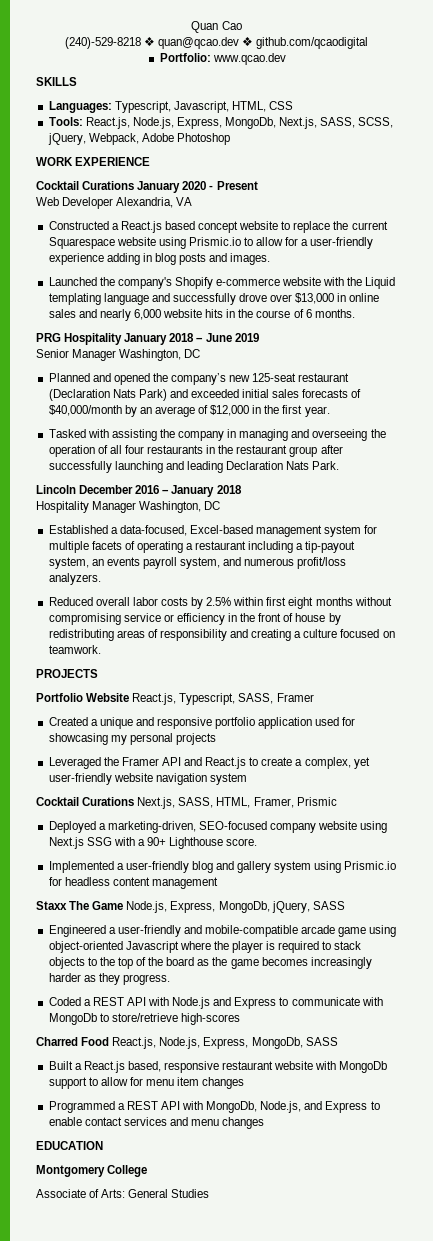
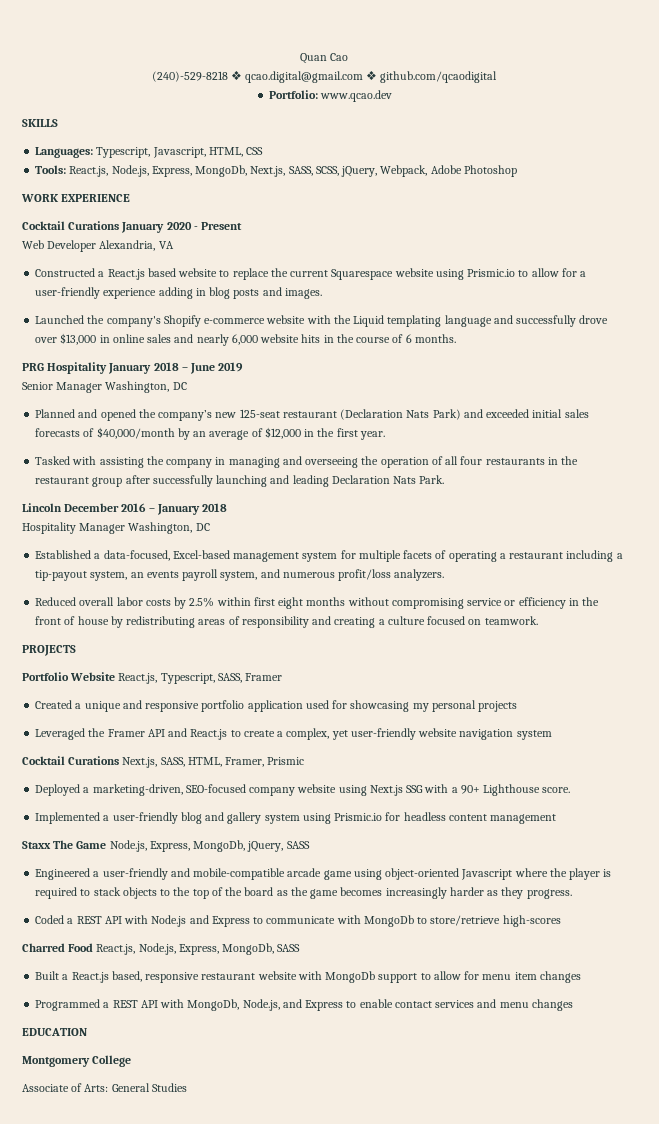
[158,37,239,49] quan@qcao.dev -> [245,71,363,83] qcao.digital@gmail.com
[198,221,239,233] concept -> (176, 272) none

